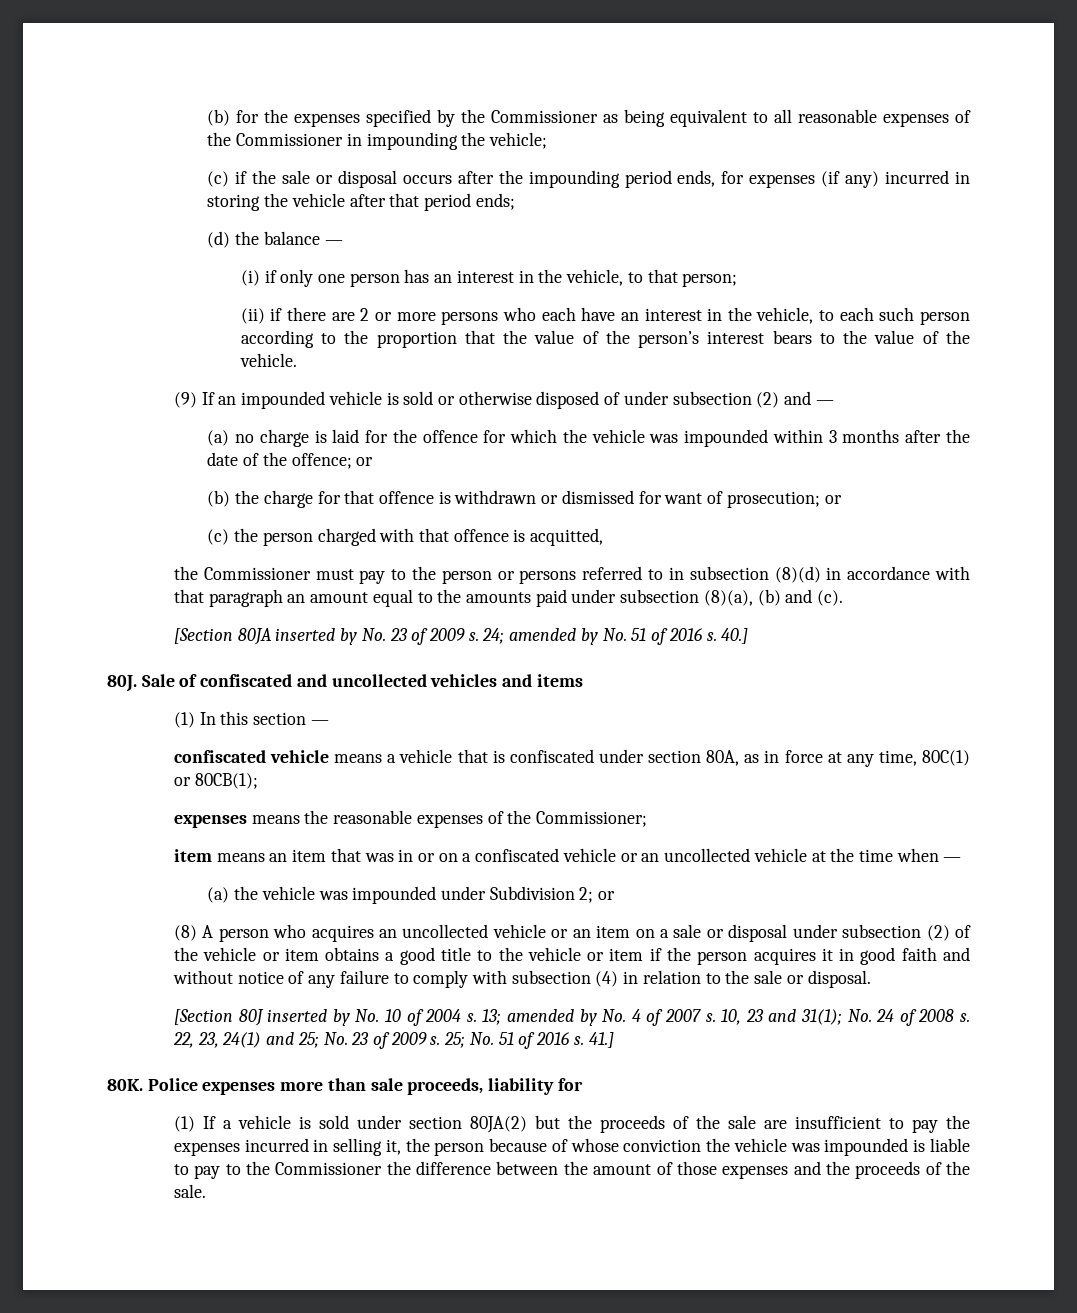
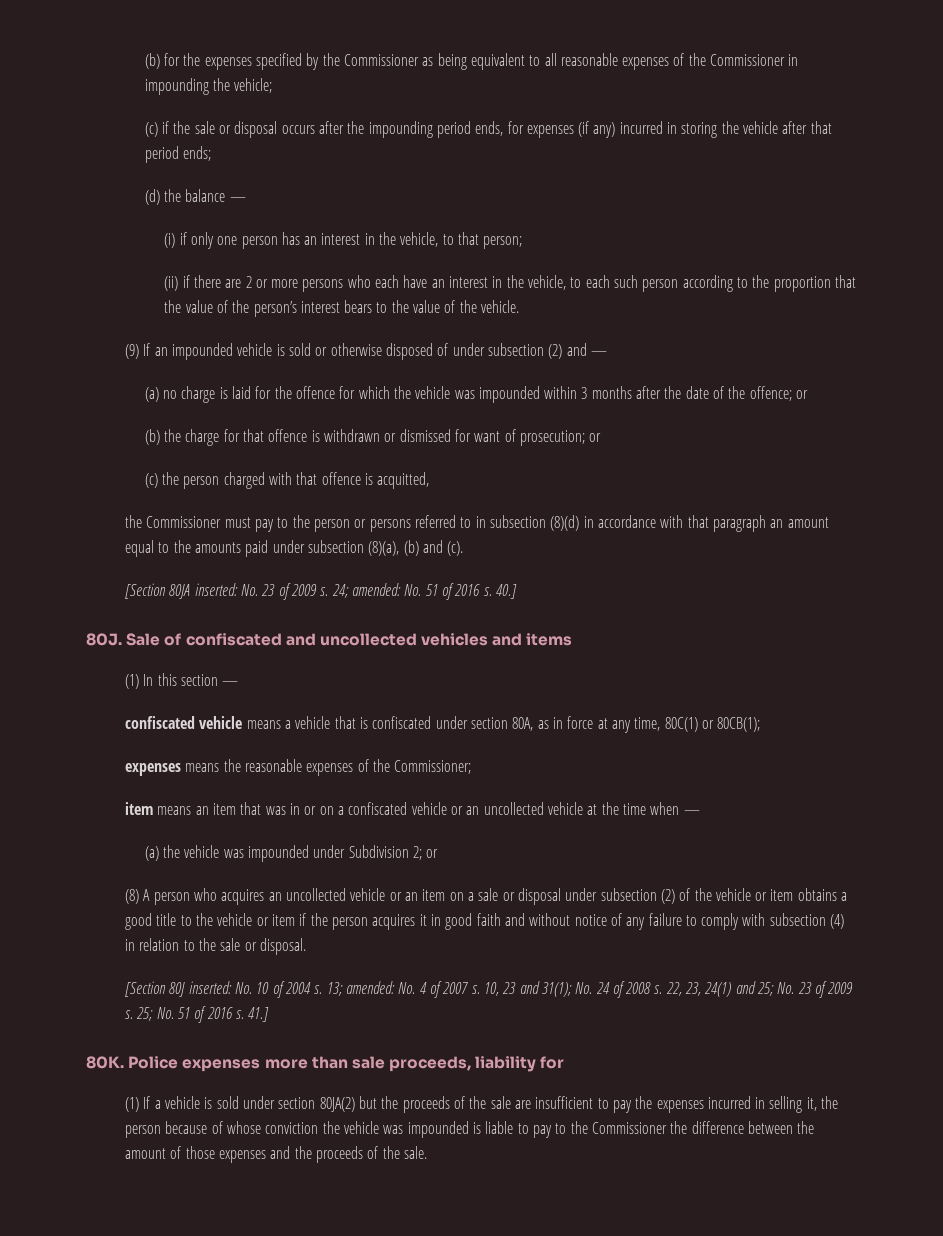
[275,628,358,645] inserted by -> [194,583,238,596] inserted:
[509,628,598,645] amended by -> [352,583,402,596] amended:
[267,1009,350,1026] inserted by -> [188,981,232,994] inserted:
[506,1009,597,1026] amended by -> [346,981,396,994] amended:

